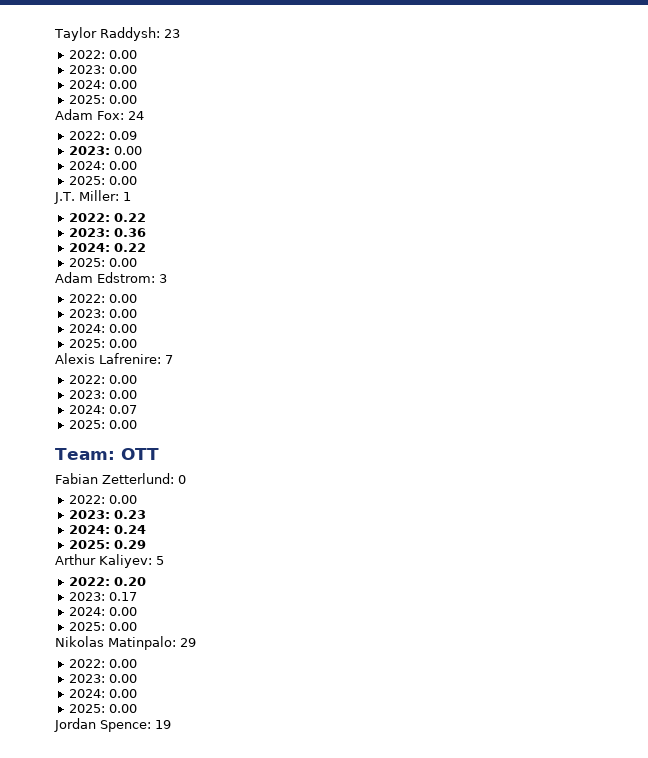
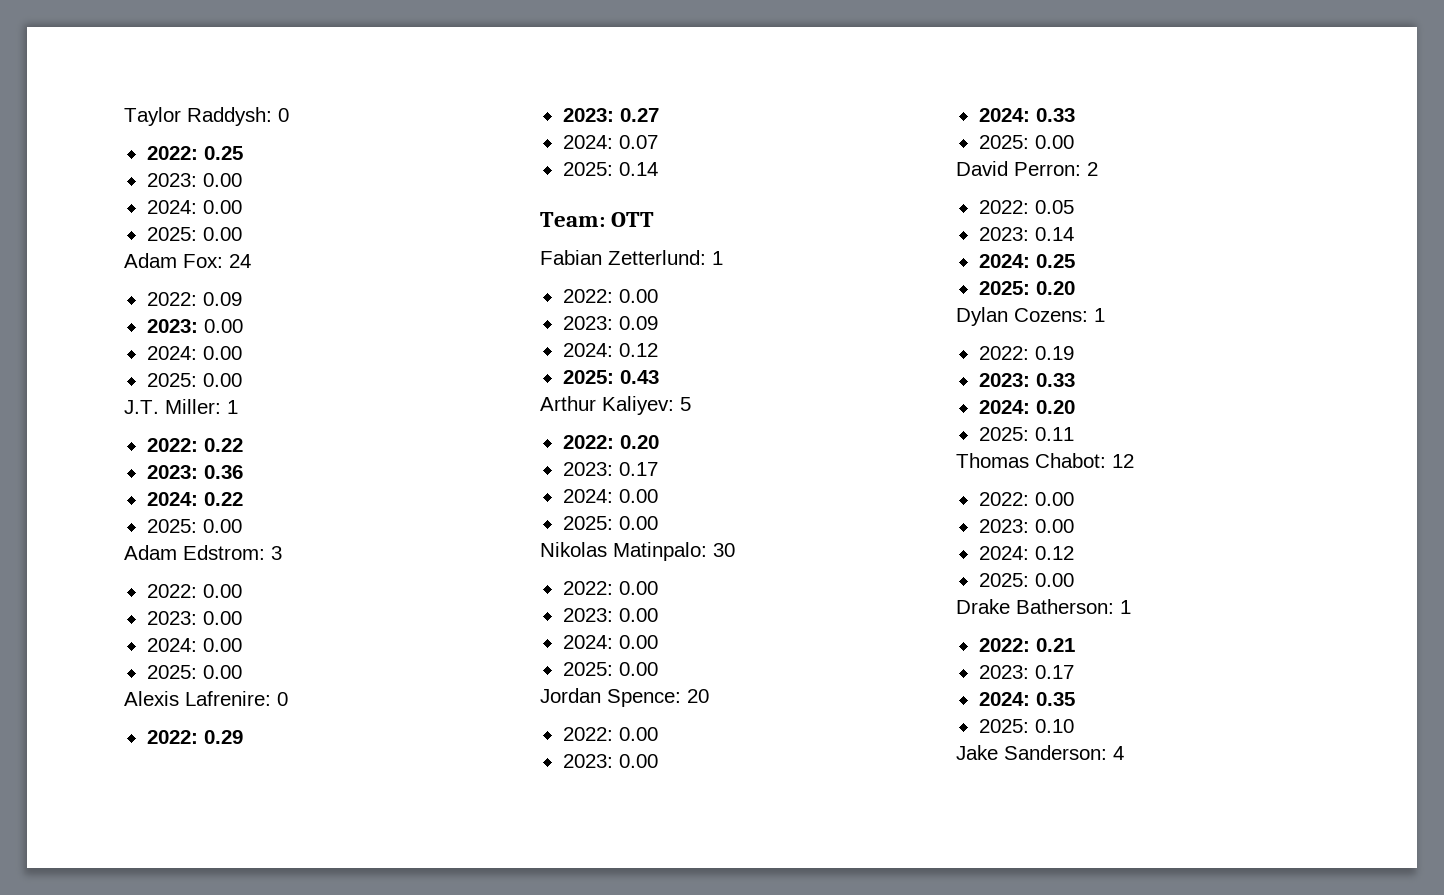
[163,29,180,38] [68,50,137,59] 23 // 2022: 0.00 -> [278,108,289,122] [146,146,243,160] 0 // 2022: 0.25
[165,355,173,364] [68,375,137,384] [68,390,137,399] 7 // 2022: 0.00 // 2023: 0.00 -> [277,692,288,706] [146,730,243,744] [562,108,659,122] 0 // 2022: 0.29 // 2023: 0.27
[108,420,137,429] 0.00 -> [618,162,658,176] 0.14
[177,475,186,484] [68,495,137,504] [68,510,146,519] [68,525,146,534] [68,540,146,549] 0 // 2022: 0.00 // 2023: 0.23 // 2024: 0.24 // 2025: 0.29 -> [712,251,723,265] [562,289,658,303] [562,316,658,330] [562,343,658,357] [562,370,659,384] 1 // 2022: 0.00 // 2023: 0.09 // 2024: 0.12 // 2025: 0.43
[180,638,196,647] 29 -> [713,543,735,557] 30
[155,720,171,729] 19 -> [687,689,709,703] [562,727,658,741] [562,754,658,768] [978,108,1075,122] [978,135,1074,149] [956,161,1098,176] [978,200,1074,214] [978,227,1074,241] [978,254,1075,268] [978,281,1075,295] [956,307,1105,326] [978,346,1074,360] [978,373,1075,387] [978,400,1075,414] [978,427,1074,441] [956,453,1134,468] [978,492,1074,506] [978,519,1074,533] [978,546,1074,560] [978,573,1074,587] [956,599,1131,614] [978,638,1075,652] [978,665,1074,679] [978,692,1075,706] [978,719,1074,733] [956,745,1124,760] 20 // 2022: 0.00 // 2023: 0.00 // 2024: 0.33 // 2025: 0.00 // David Perron: 2 // 2022: 0.05 // 2023: 0.14 // 2024: 0.25 // 2025: 0.20 // Dylan Cozens: 1 // 2022: 0.19 // 2023: 0.33 // 2024: 0.20 // 2025: 0.11 // Thomas Chabot: 12 // 2022: 0.00 // 2023: 0.00 // 2024: 0.12 // 2025: 0.00 // Drake Batherson: 1 // 2022: 0.21 // 2023: 0.17 // 2024: 0.35 // 2025: 0.10 // Jake Sanderson: 4

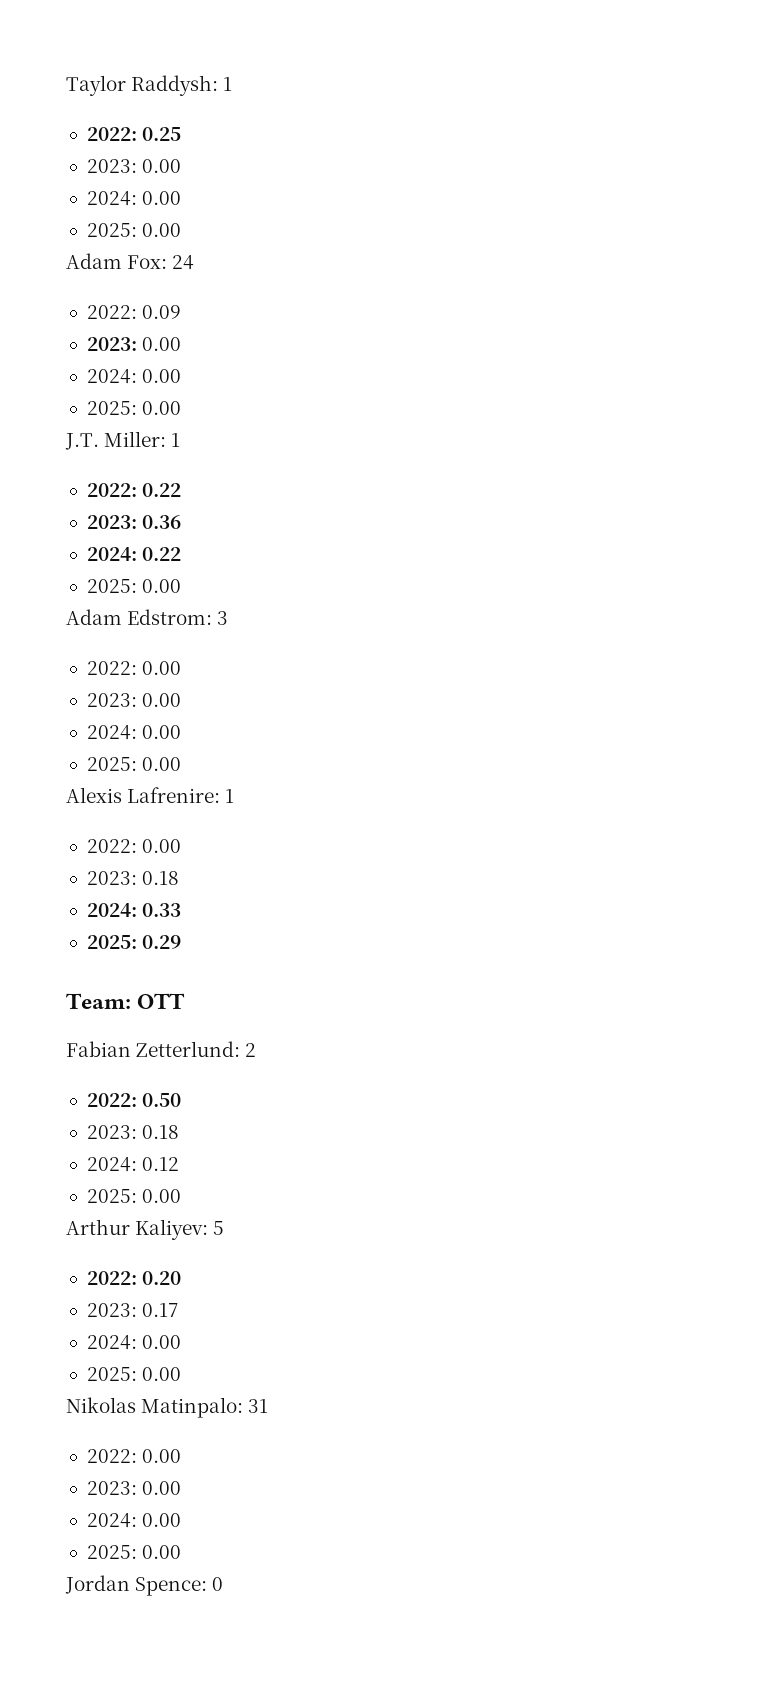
[278,108,289,122] 0 -> [223,77,233,91] 1
[277,692,288,706] [146,730,243,744] [562,108,659,122] [562,135,658,149] [562,162,658,176] 0 // 2022: 0.29 // 2023: 0.27 // 2024: 0.07 // 2025: 0.14 -> [225,789,235,803] [86,839,182,853] [86,871,180,885] [86,903,182,917] [86,935,182,949] 1 // 2022: 0.00 // 2023: 0.18 // 2024: 0.33 // 2025: 0.29
[712,251,723,265] [562,289,658,303] [562,316,658,330] [562,343,658,357] [562,370,659,384] 1 // 2022: 0.00 // 2023: 0.09 // 2024: 0.12 // 2025: 0.43 -> [245,1043,257,1057] [86,1093,182,1107] [86,1125,180,1139] [86,1157,180,1172] [86,1189,182,1203] 2 // 2022: 0.50 // 2023: 0.18 // 2024: 0.12 // 2025: 0.00
[713,543,735,557] 30 -> [248,1399,269,1413] 31
[687,689,709,703] [562,727,658,741] [562,754,658,768] [978,108,1075,122] [978,135,1074,149] [956,161,1098,176] [978,200,1074,214] [978,227,1074,241] [978,254,1075,268] [978,281,1075,295] [956,307,1105,326] [978,346,1074,360] [978,373,1075,387] [978,400,1075,414] [978,427,1074,441] [956,453,1134,468] [978,492,1074,506] [978,519,1074,533] [978,546,1074,560] [978,573,1074,587] [956,599,1131,614] [978,638,1075,652] [978,665,1074,679] [978,692,1075,706] [978,719,1074,733] [956,745,1124,760] 20 // 2022: 0.00 // 2023: 0.00 // 2024: 0.33 // 2025: 0.00 // David Perron: 2 // 2022: 0.05 // 2023: 0.14 // 2024: 0.25 // 2025: 0.20 // Dylan Cozens: 1 // 2022: 0.19 // 2023: 0.33 // 2024: 0.20 // 2025: 0.11 // Thomas Chabot: 12 // 2022: 0.00 // 2023: 0.00 // 2024: 0.12 // 2025: 0.00 // Drake Batherson: 1 // 2022: 0.21 // 2023: 0.17 // 2024: 0.35 // 2025: 0.10 // Jake Sanderson: 4 -> [212,1577,224,1591] 0

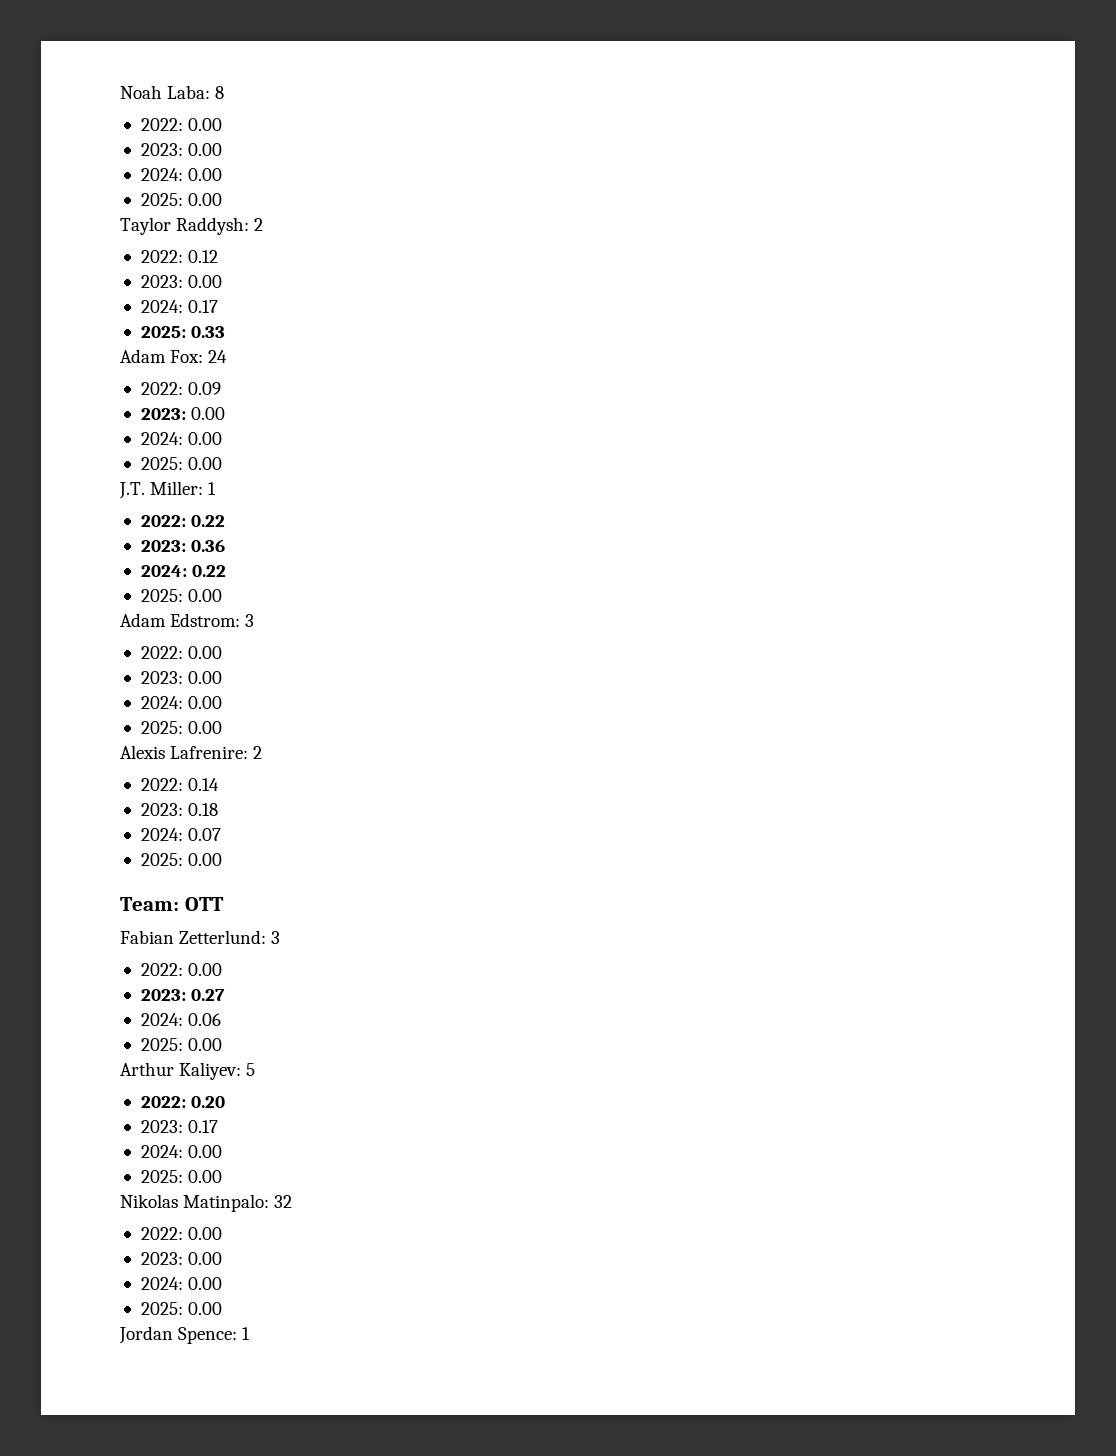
[66,75,233,96] [86,127,182,141] [86,159,182,173] [86,191,182,206] [86,223,182,237] Taylor Raddysh: 1 // 2022: 0.25 // 2023: 0.00 // 2024: 0.00 // 2025: 0.00 -> [120,85,225,99] [140,118,223,131] [140,143,223,156] [140,168,223,181] [140,193,223,206] [120,217,264,235] [140,250,219,263] [140,275,223,288] [140,300,219,313] [140,326,226,338] Noah Laba: 8 // 2022: 0.00 // 2023: 0.00 // 2024: 0.00 // 2025: 0.00 // Taylor Raddysh: 2 // 2022: 0.12 // 2023: 0.00 // 2024: 0.17 // 2025: 0.33
[225,789,235,803] [86,839,182,853] [86,871,180,885] [86,903,182,917] [86,935,182,949] 1 // 2022: 0.00 // 2023: 0.18 // 2024: 0.33 // 2025: 0.29 -> [253,746,263,759] [140,778,220,791] [140,803,219,816] [140,828,222,841] [140,853,223,866] 2 // 2022: 0.14 // 2023: 0.18 // 2024: 0.07 // 2025: 0.00
[245,1043,257,1057] [86,1093,182,1107] [86,1125,180,1139] [86,1157,180,1172] 2 // 2022: 0.50 // 2023: 0.18 // 2024: 0.12 -> [271,931,281,944] [140,963,223,976] [140,989,226,1001] [140,1013,222,1026] 3 // 2022: 0.00 // 2023: 0.27 // 2024: 0.06
[248,1399,269,1413] 31 -> [274,1195,293,1208] 32
[212,1577,224,1591] 0 -> [242,1327,251,1340] 1

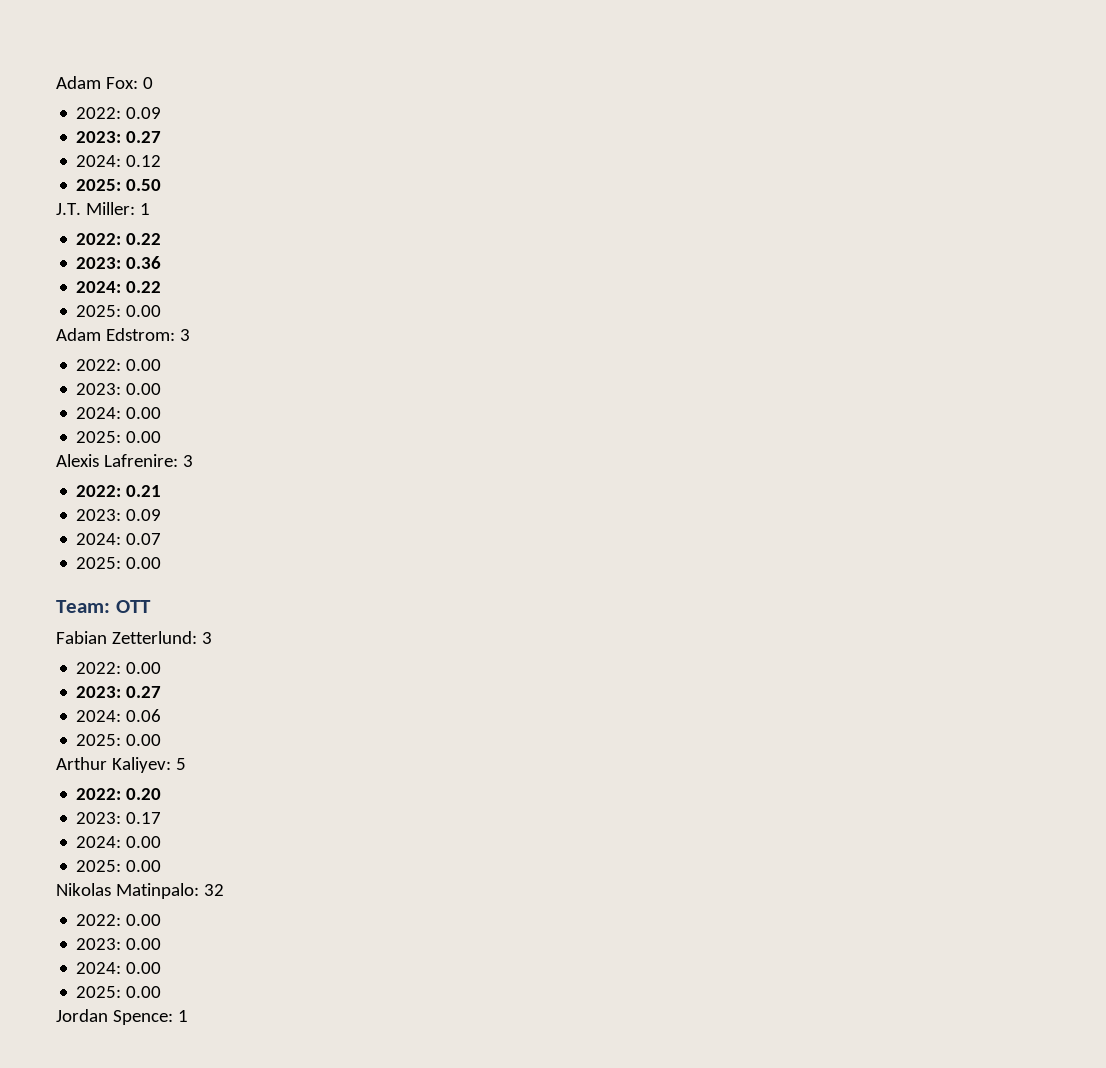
[120,85,225,99] [140,118,223,131] [140,143,223,156] [140,168,223,181] [140,193,223,206] [120,217,264,235] [140,250,219,263] [140,275,223,288] [140,300,219,313] [140,326,226,338] Noah Laba: 8 // 2022: 0.00 // 2023: 0.00 // 2024: 0.00 // 2025: 0.00 // Taylor Raddysh: 2 // 2022: 0.12 // 2023: 0.00 // 2024: 0.17 // 2025: 0.33 // -> (56, 82) none
[208,350,228,363] 24 -> [142,77,153,89] 0
[191,407,226,420] [140,432,223,445] [140,457,223,470] 0.00 // 2024: 0.00 // 2025: 0.00 -> [126,131,162,143] [76,155,162,167] [76,179,162,191] 0.27 // 2024: 0.12 // 2025: 0.50
[253,746,263,759] [140,778,220,791] [140,803,219,816] 2 // 2022: 0.14 // 2023: 0.18 -> [182,455,193,467] [76,485,162,497] [76,509,162,521] 3 // 2022: 0.21 // 2023: 0.09

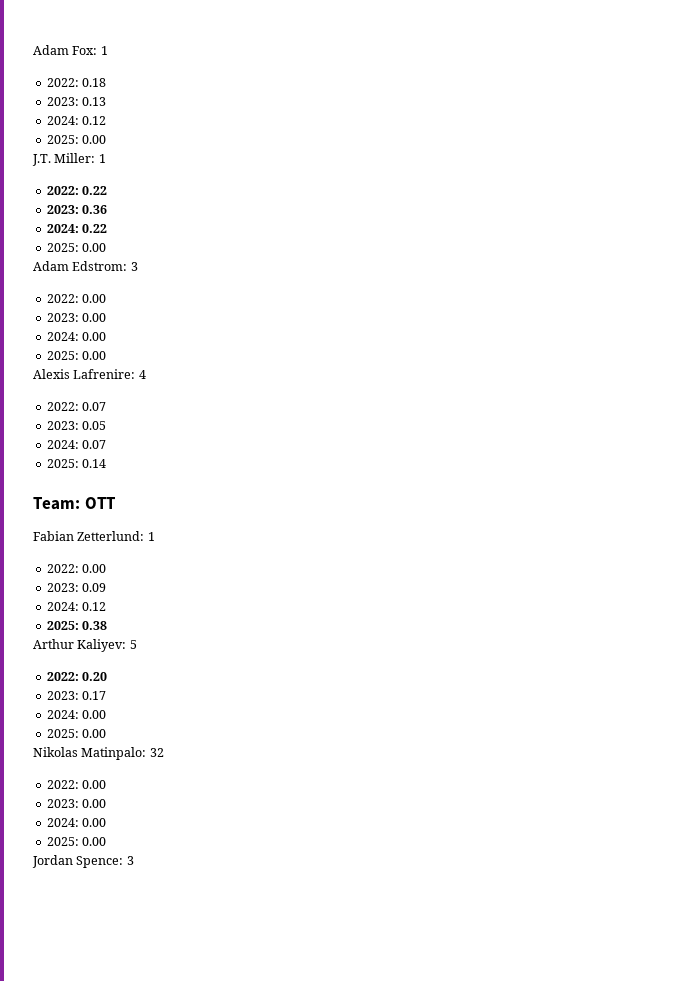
[142,77,153,89] [76,107,162,119] [76,131,162,143] [76,155,162,167] [76,179,162,191] 0 // 2022: 0.09 // 2023: 0.27 // 2024: 0.12 // 2025: 0.50 -> [100,46,108,55] [46,78,107,87] [46,97,107,106] [46,116,107,125] [46,135,107,144] 1 // 2022: 0.18 // 2023: 0.13 // 2024: 0.12 // 2025: 0.00
[182,455,193,467] [76,485,162,497] [76,509,162,521] 3 // 2022: 0.21 // 2023: 0.09 -> [138,370,146,379] [46,402,107,411] [46,421,107,430] 4 // 2022: 0.07 // 2023: 0.05
[126,557,162,569] 0.00 -> [82,459,107,468] 0.14
[201,632,212,644] [76,662,162,674] [76,686,162,698] [76,709,162,722] [76,734,162,746] 3 // 2022: 0.00 // 2023: 0.27 // 2024: 0.06 // 2025: 0.00 -> [147,532,155,541] [46,564,107,573] [46,583,107,592] [46,602,107,611] [46,621,108,630] 1 // 2022: 0.00 // 2023: 0.09 // 2024: 0.12 // 2025: 0.38
[177,1010,188,1022] 1 -> [126,856,134,865] 3

